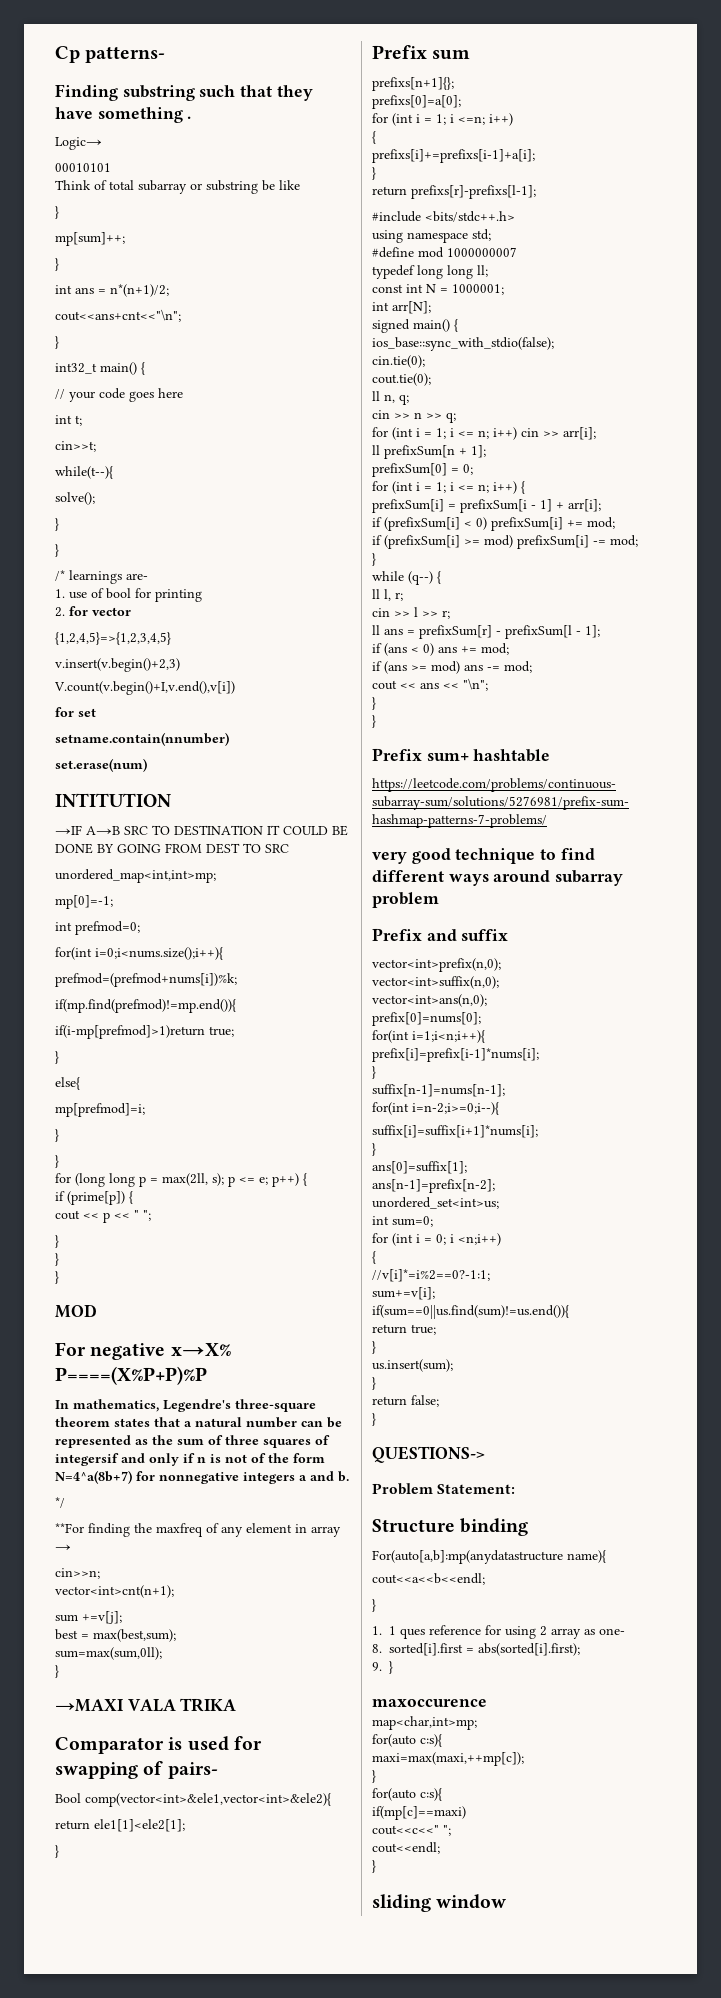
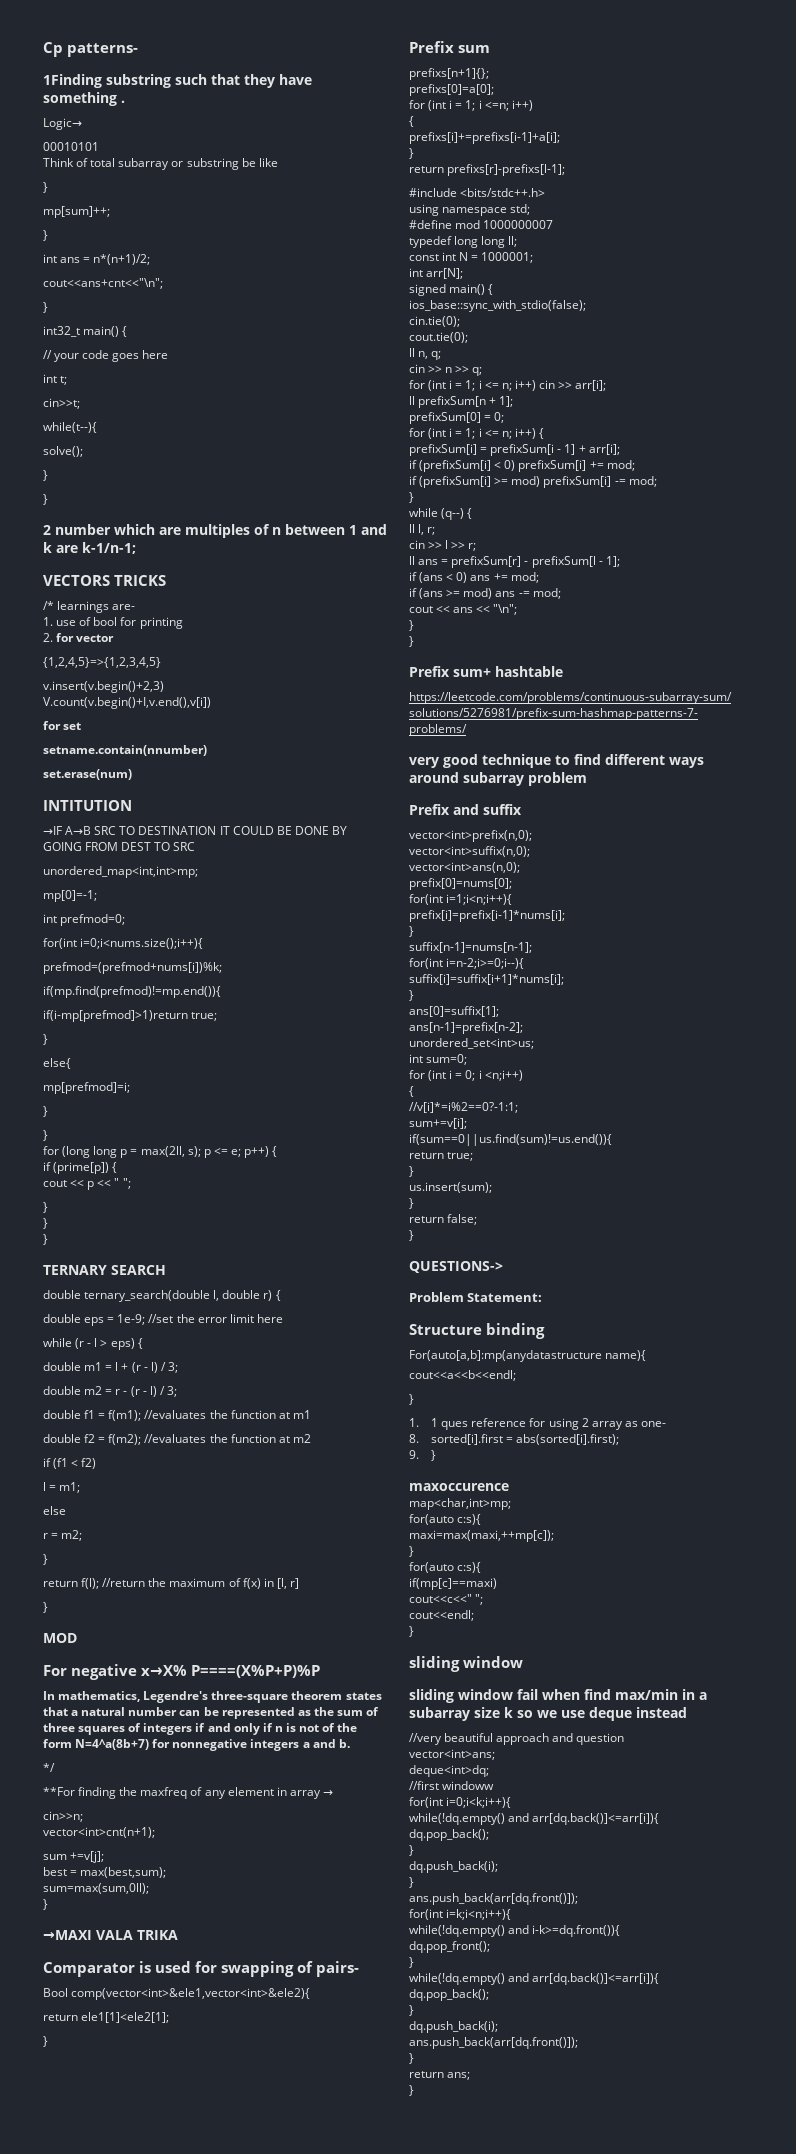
[55,84,118,101] Finding -> [43,74,102,88] 1Finding
(59, 550) none -> [43,524,387,538] [43,542,136,554] [43,575,166,586] // 2 number which are multiples of n between 1 and k are k-1/n-1; // VECTORS TRICKS
(59, 1277) none -> [43,1265,166,1275] [43,1290,281,1302] [43,1314,283,1326] [43,1338,143,1350] [43,1362,178,1373] [43,1386,177,1397] [43,1410,311,1421] [43,1434,311,1445] [43,1458,97,1469] [43,1482,81,1493] [43,1506,66,1515] [43,1530,83,1541] [43,1554,48,1565] [43,1578,299,1589] [43,1602,48,1613] // TERNARY SEARCH // double ternary_search(double l, double r) { // double eps = 1e-9; //set the error limit here // while (r - l > eps) { // double m1 = l + (r - l) / 3; // double m2 = r - (r - l) / 3; // double f1 = f(m1); //evaluates the function at m1 // double f2 = f(m2); //evaluates the function at m2 // if (f1 < f2) // l = m1; // else // r = m2; // } // return f(l); //return the maximum of f(x) in [l, r] // }
[55,1453,119,1466] integersif -> [143,1723,206,1735] integers if
(507, 1901) none -> [409,1689,707,1703] [409,1707,687,1721] [409,1733,625,1745] [409,1749,495,1760] [409,1765,489,1777] [409,1781,495,1790] [409,1797,512,1808] [409,1813,660,1825] [409,1829,489,1841] [409,1845,414,1856] [409,1861,498,1873] [409,1877,414,1888] [409,1893,578,1905] [409,1909,512,1920] [409,1925,621,1937] [409,1941,490,1953] [409,1957,414,1968] [409,1973,660,1985] [409,1989,489,2001] [409,2005,414,2016] [409,2021,498,2033] [409,2037,578,2049] [409,2053,414,2064] [409,2071,471,2080] [409,2085,414,2096] // sliding window fail when find max/min in a subarray size k so we use deque instead // //very beautiful approach and question // vector<int>ans; // deque<int>dq; // //first windoww // for(int i=0;i<k;i++){ // while(!dq.empty() and arr[dq.back()]<=arr[i]){ // dq.pop_back(); // } // dq.push_back(i); // } // ans.push_back(arr[dq.front()]); // for(int i=k;i<n;i++){ // while(!dq.empty() and i-k>=dq.front()){ // dq.pop_front(); // } // while(!dq.empty() and arr[dq.back()]<=arr[i]){ // dq.pop_back(); // } // dq.push_back(i); // ans.push_back(arr[dq.front()]); // } // return ans; // }

